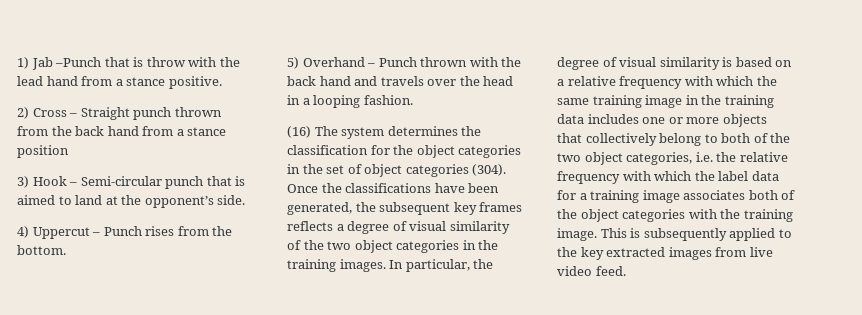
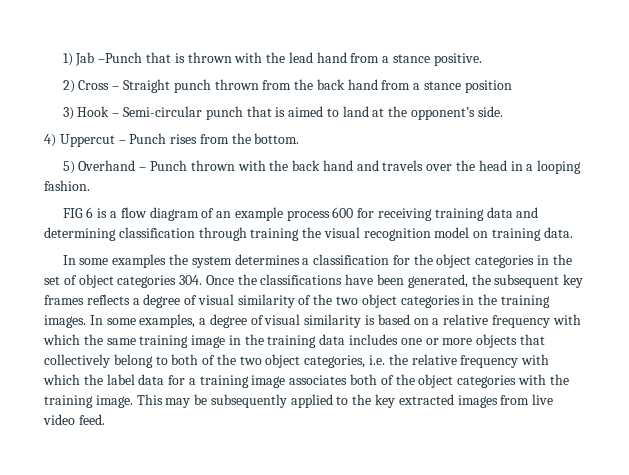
[146,57,186,67] throw -> [187,52,232,63] thrown
[287,126,338,138] (16) The -> [62,207,539,221] [44,227,573,241] [62,254,188,268] FIG 6 is a flow diagram of an example process 600 for receiving training data and determining classification through training the visual recognition model on training data. // In some examples the
[461,126,482,136] the -> [302,258,310,265] a
[472,164,507,176] (304). -> [179,275,203,285] 304.
[405,259,494,272] particular, the -> [106,314,207,328] some examples, a
[630,228,641,238] is -> [165,394,208,408] may be

